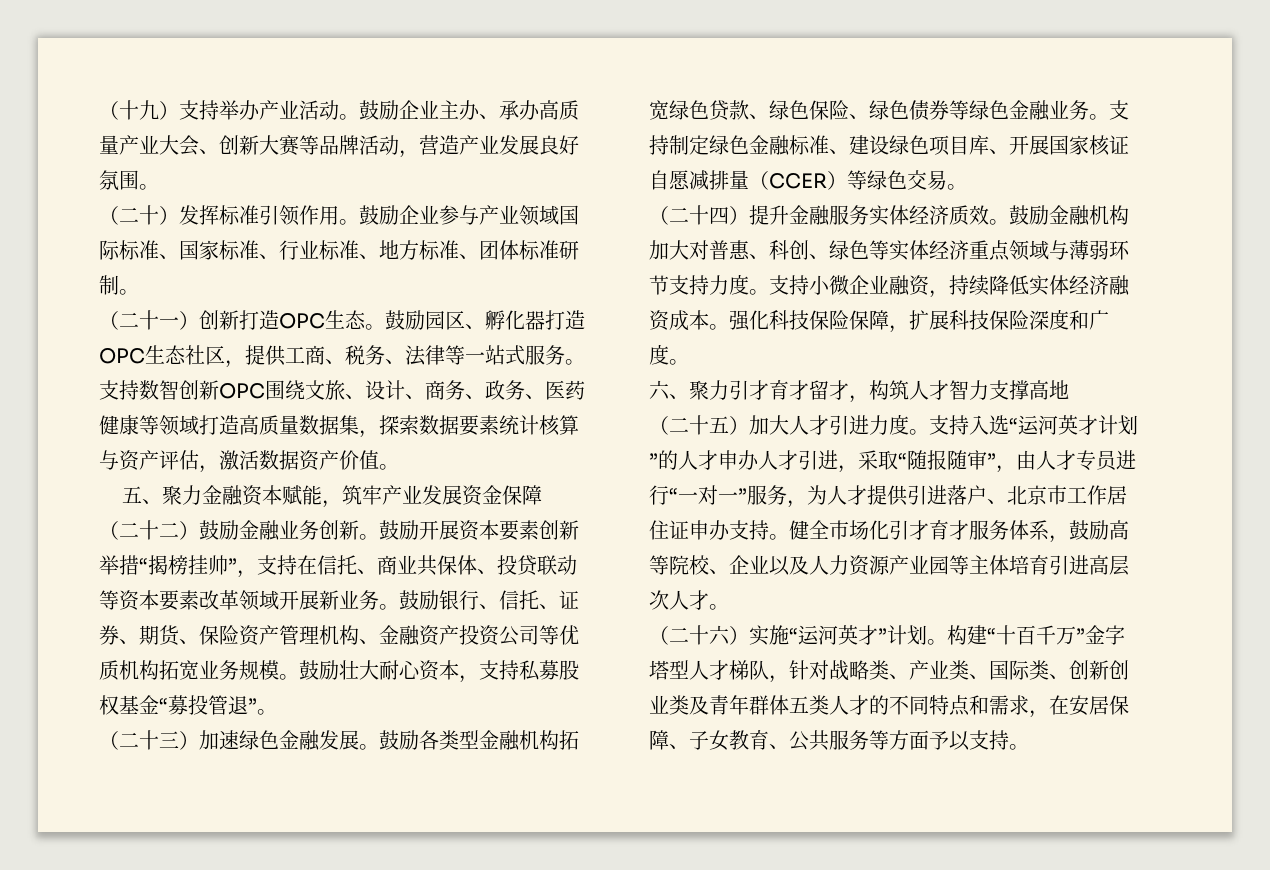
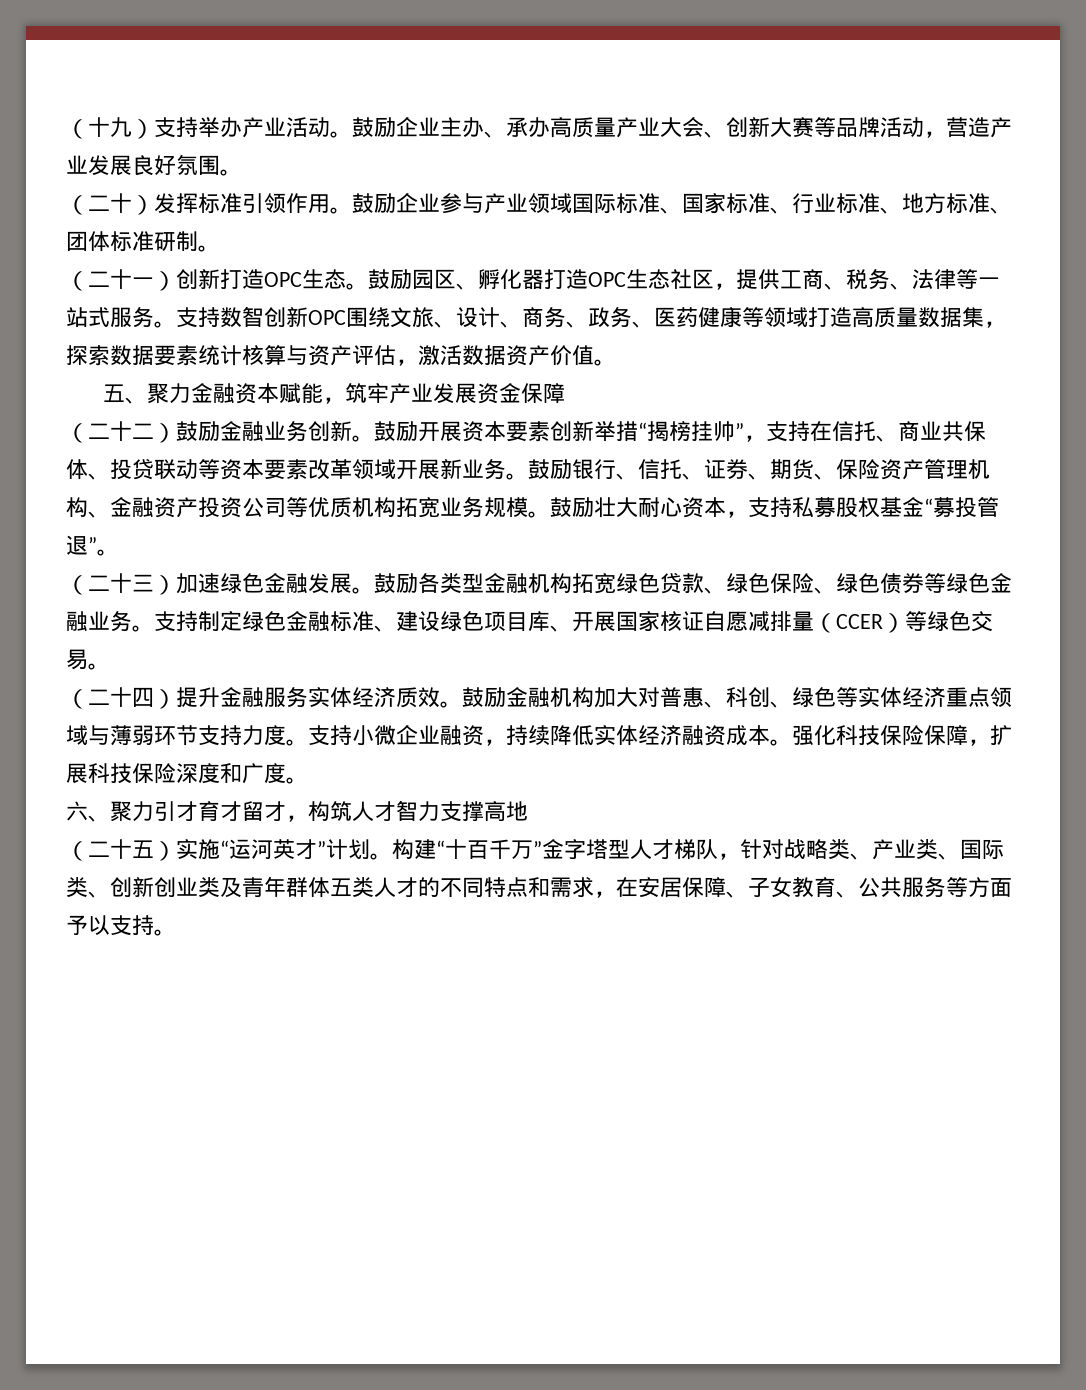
[749,414,1138,435] [649,450,1136,473] [649,485,1127,508] [649,520,1129,543] [649,555,1129,576] [649,590,729,610] [649,625,749,645] 加大人才引进力度。支持入选“运河英才计划”的人才申办人才引进，采取“随报随审”，由人才专员进行“一对一”服务，为人才提供引进落户、北京市工作居住证申办支持。健全市场化引才育才服务体系，鼓励高等院校、企业以及人力资源产业园等主体培育引进高层次人才。 // （二十六） -> (176, 851) none

